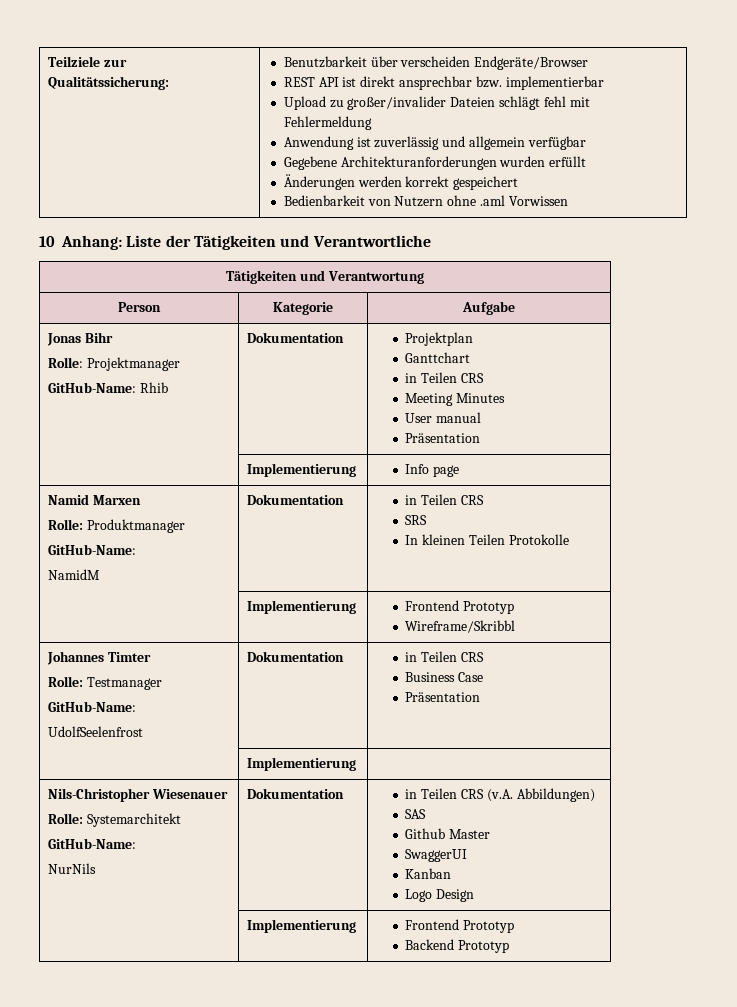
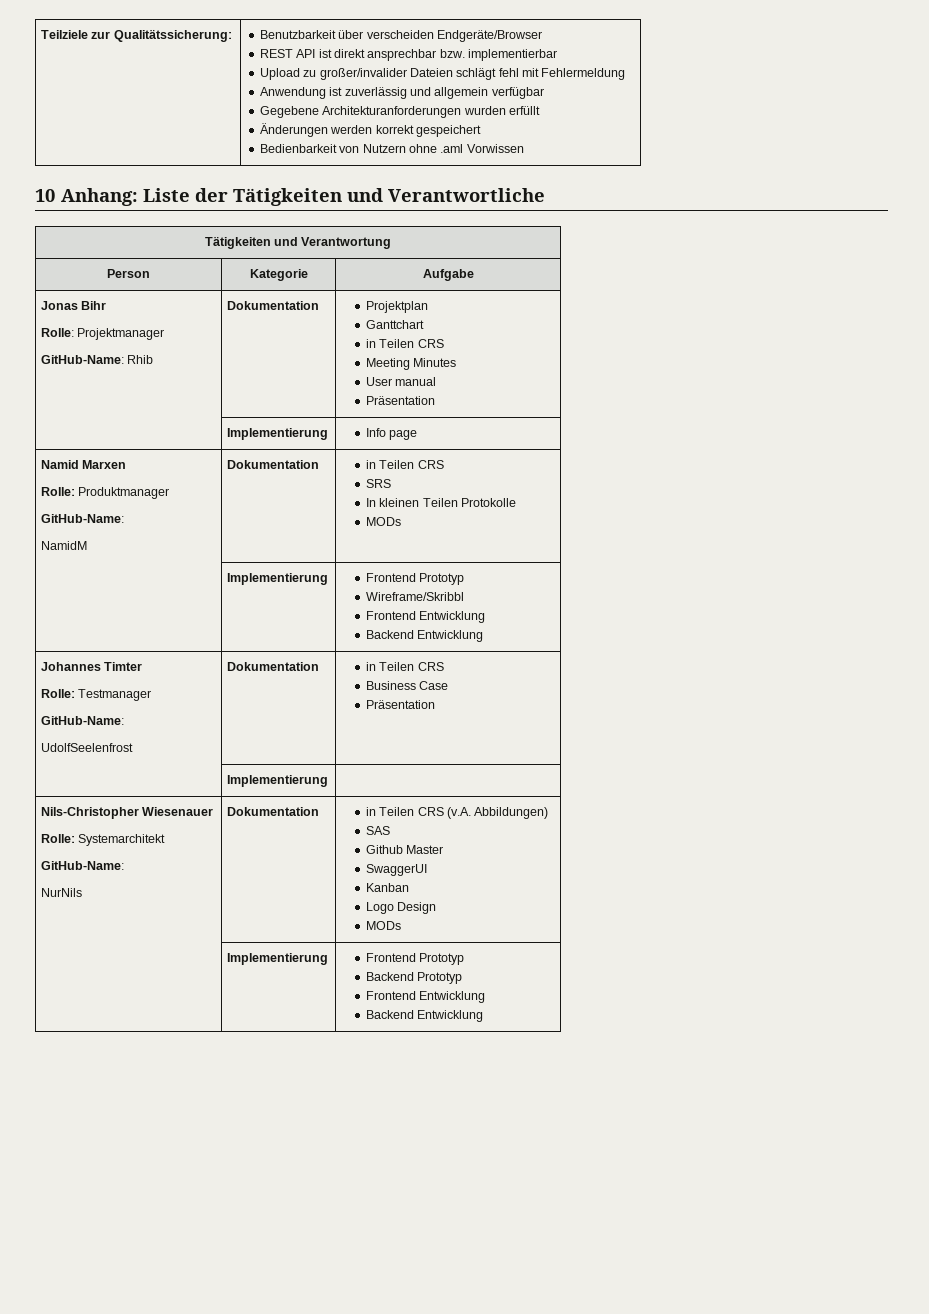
(569, 539) none -> [365,517,401,526] // MODs
(516, 626) none -> [365,611,486,623] [365,630,484,642] // Frontend Entwicklung // Backend Entwicklung
(475, 895) none -> [365,921,401,930] // MODs
(510, 946) none -> [365,991,486,1003] [365,1010,484,1022] // Frontend Entwicklung // Backend Entwicklung

